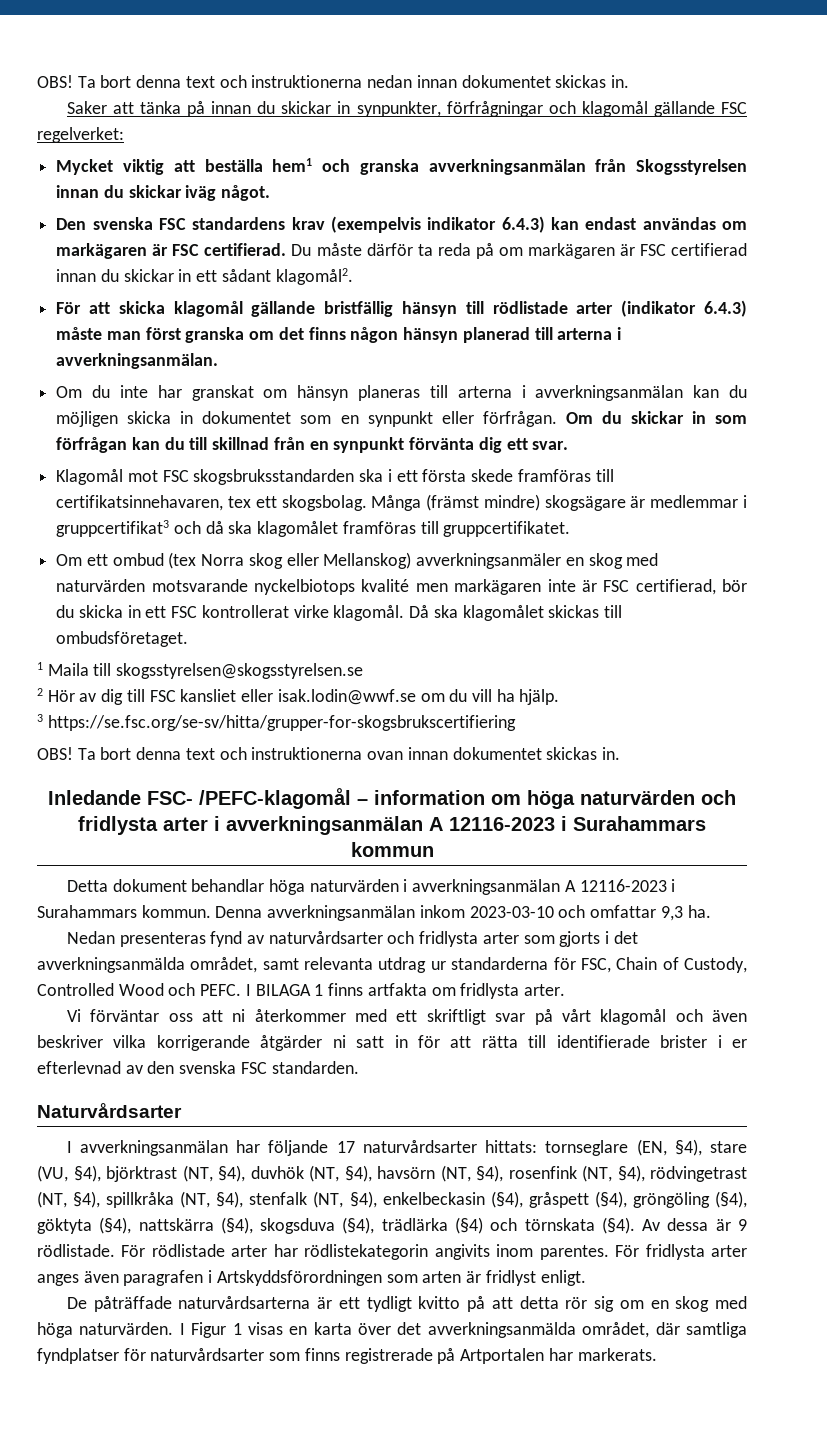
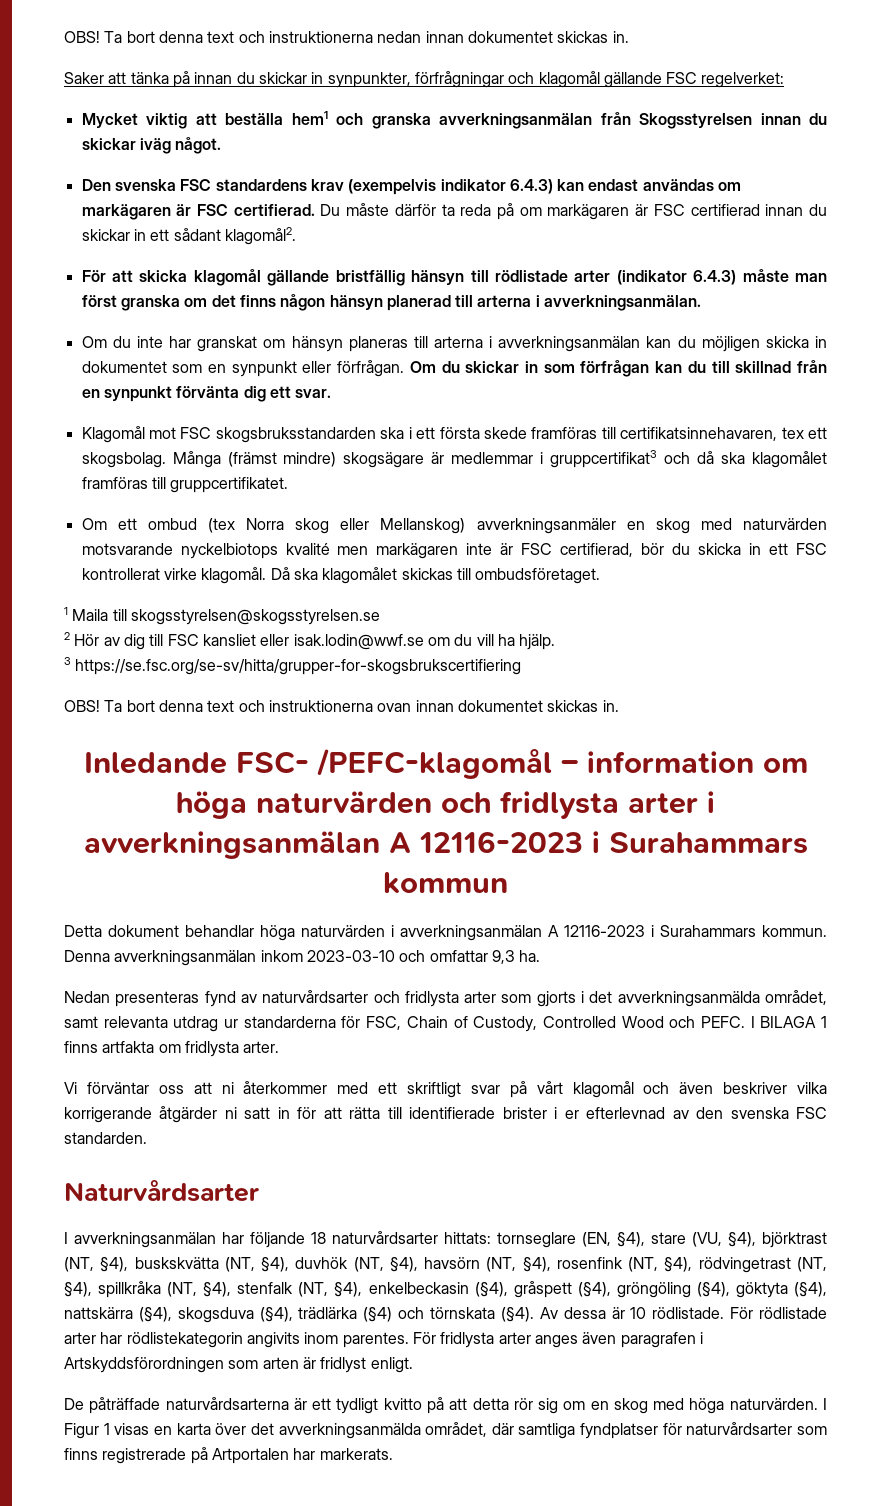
[336,1141,355,1153] 17 -> [311,1232,326,1244] 18
(245, 1173) none -> [134,1257,290,1272] buskskvätta (NT, §4),
[738,1219,748,1231] 9 -> [630,1307,647,1319] 10

